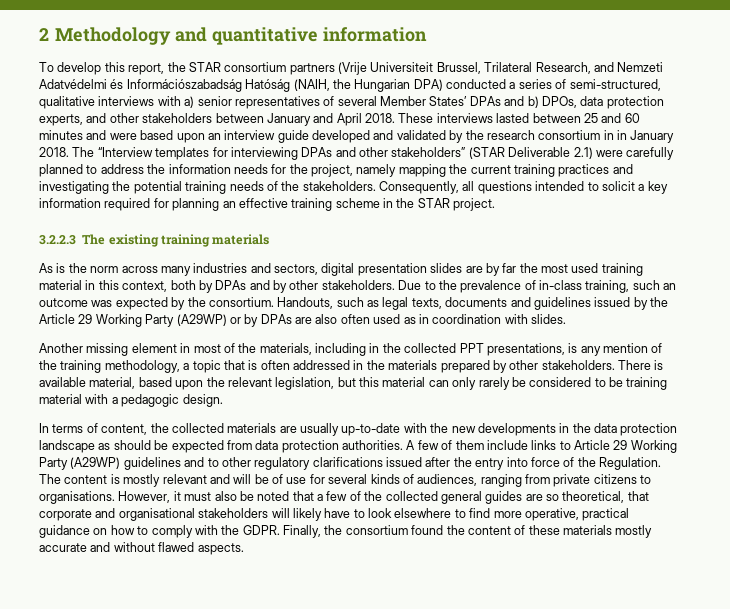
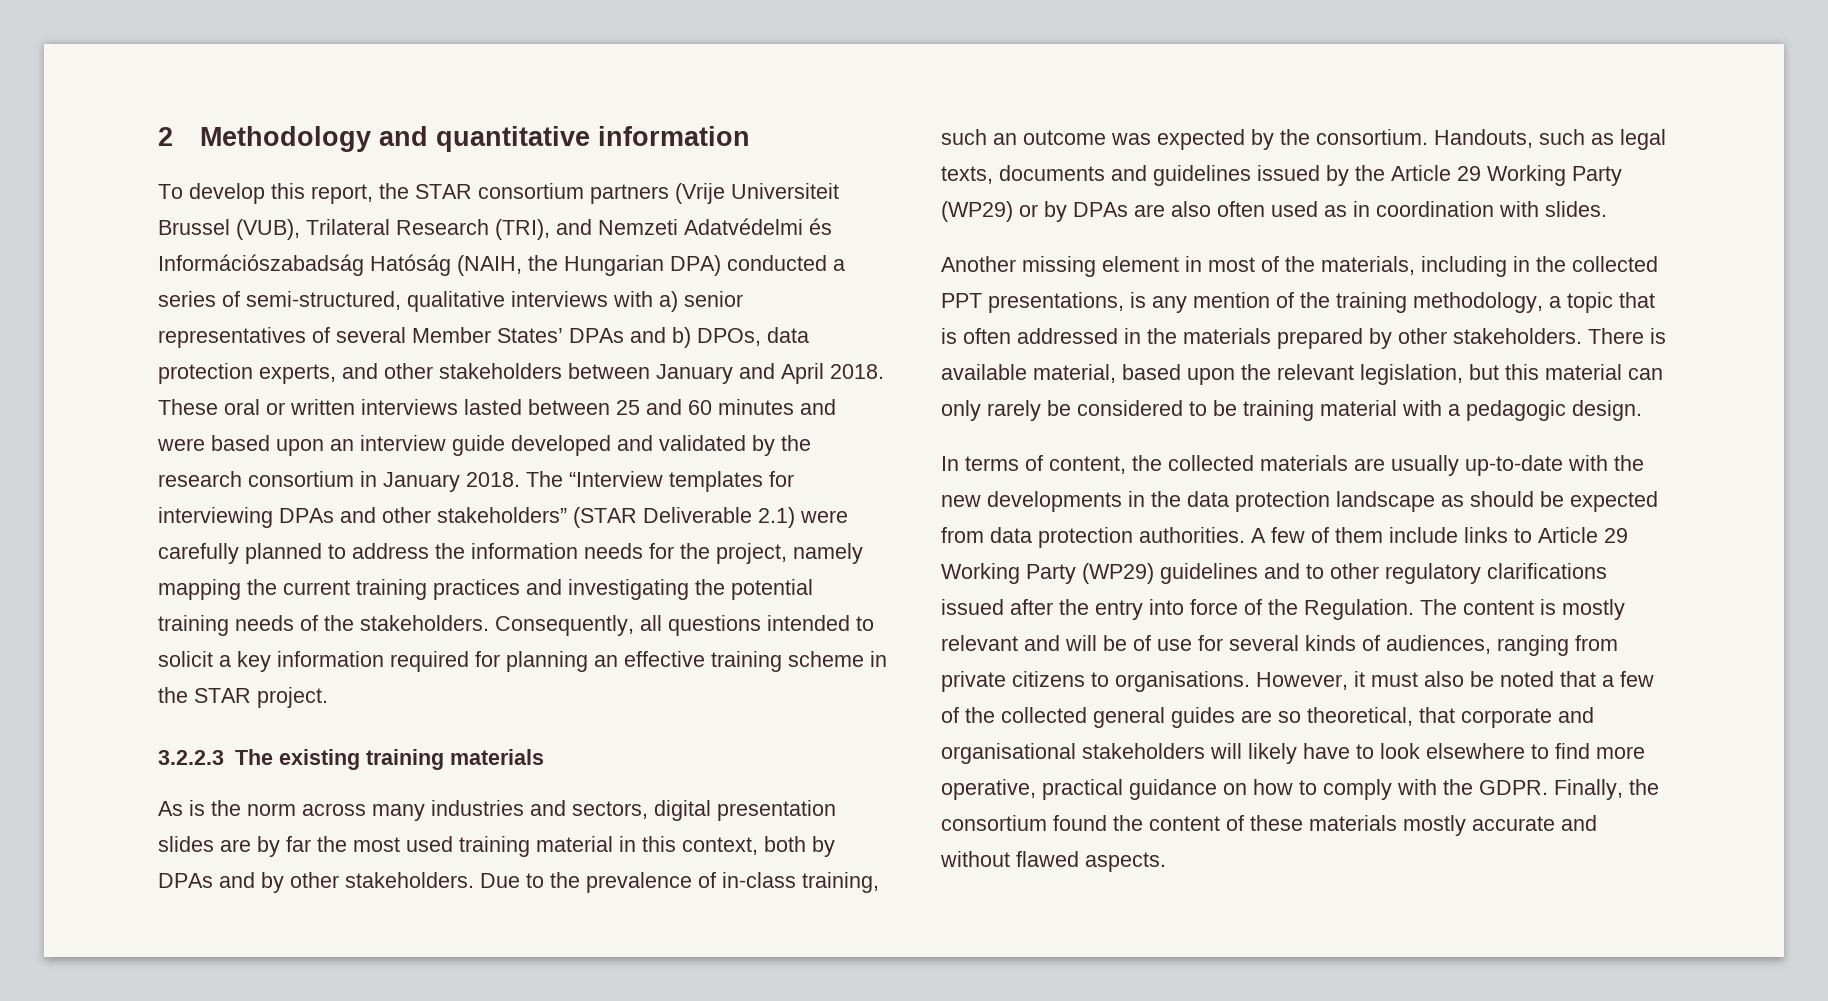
[436,62,591,74] Brussel, Trilateral Research, -> [158,219,550,240] Brussel (VUB), Trilateral Research (TRI),
(434, 118) none -> [224,399,355,415] oral or written
[617,130,627,140] in -> (377, 479) none
[176,314,227,326] (A29WP) -> [941,201,1013,222] (WP29)
[70,457,121,469] (A29WP) -> [1082,563,1154,584] (WP29)

